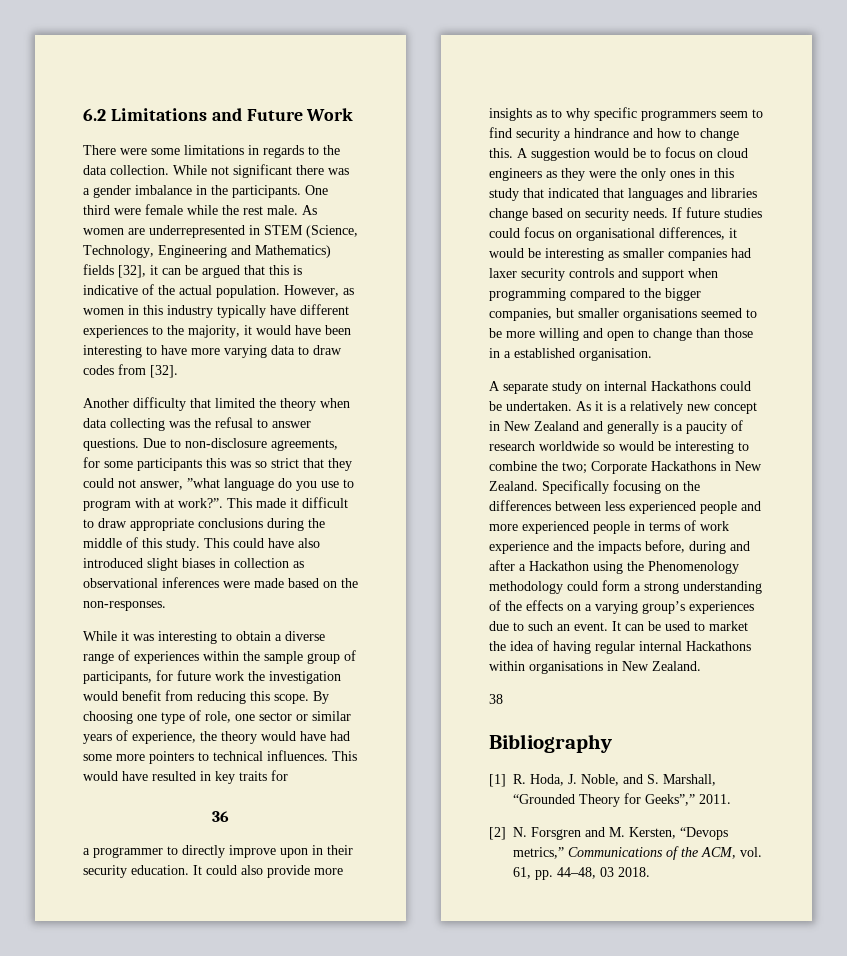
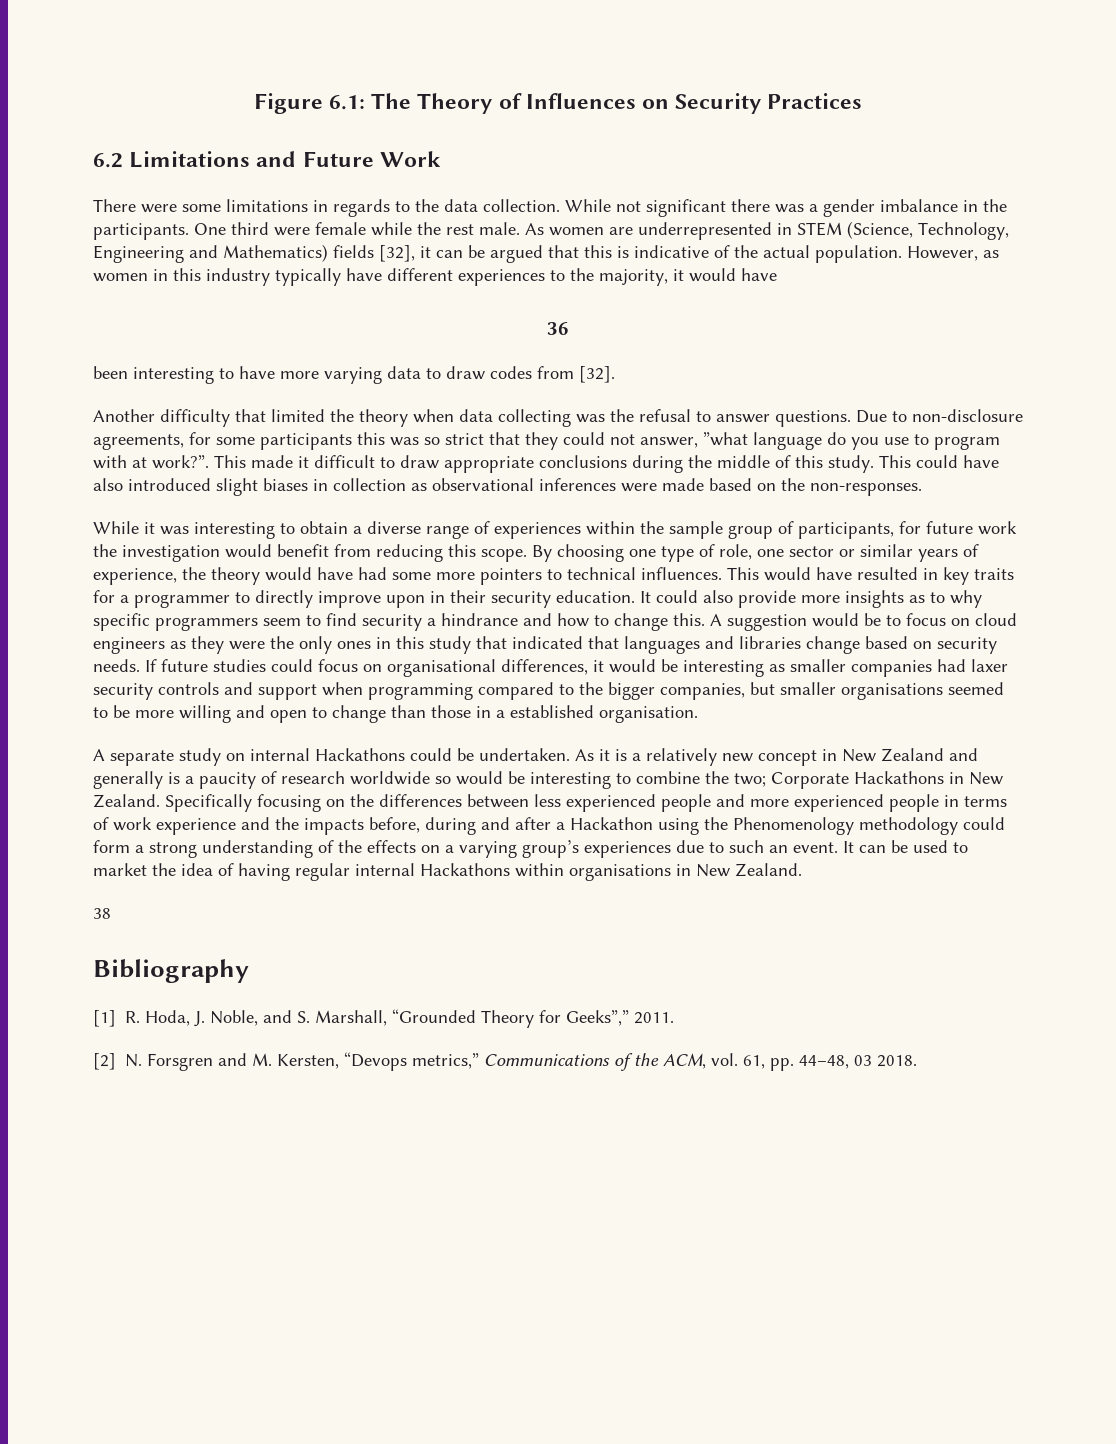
(83, 114) none -> [253,93,863,114] Figure 6.1: The Theory of Influences on Security Practices //
(321, 330) none -> [547,322,569,335] // 36 //
[212,811,229,822] // 36 // -> (115, 596) none

